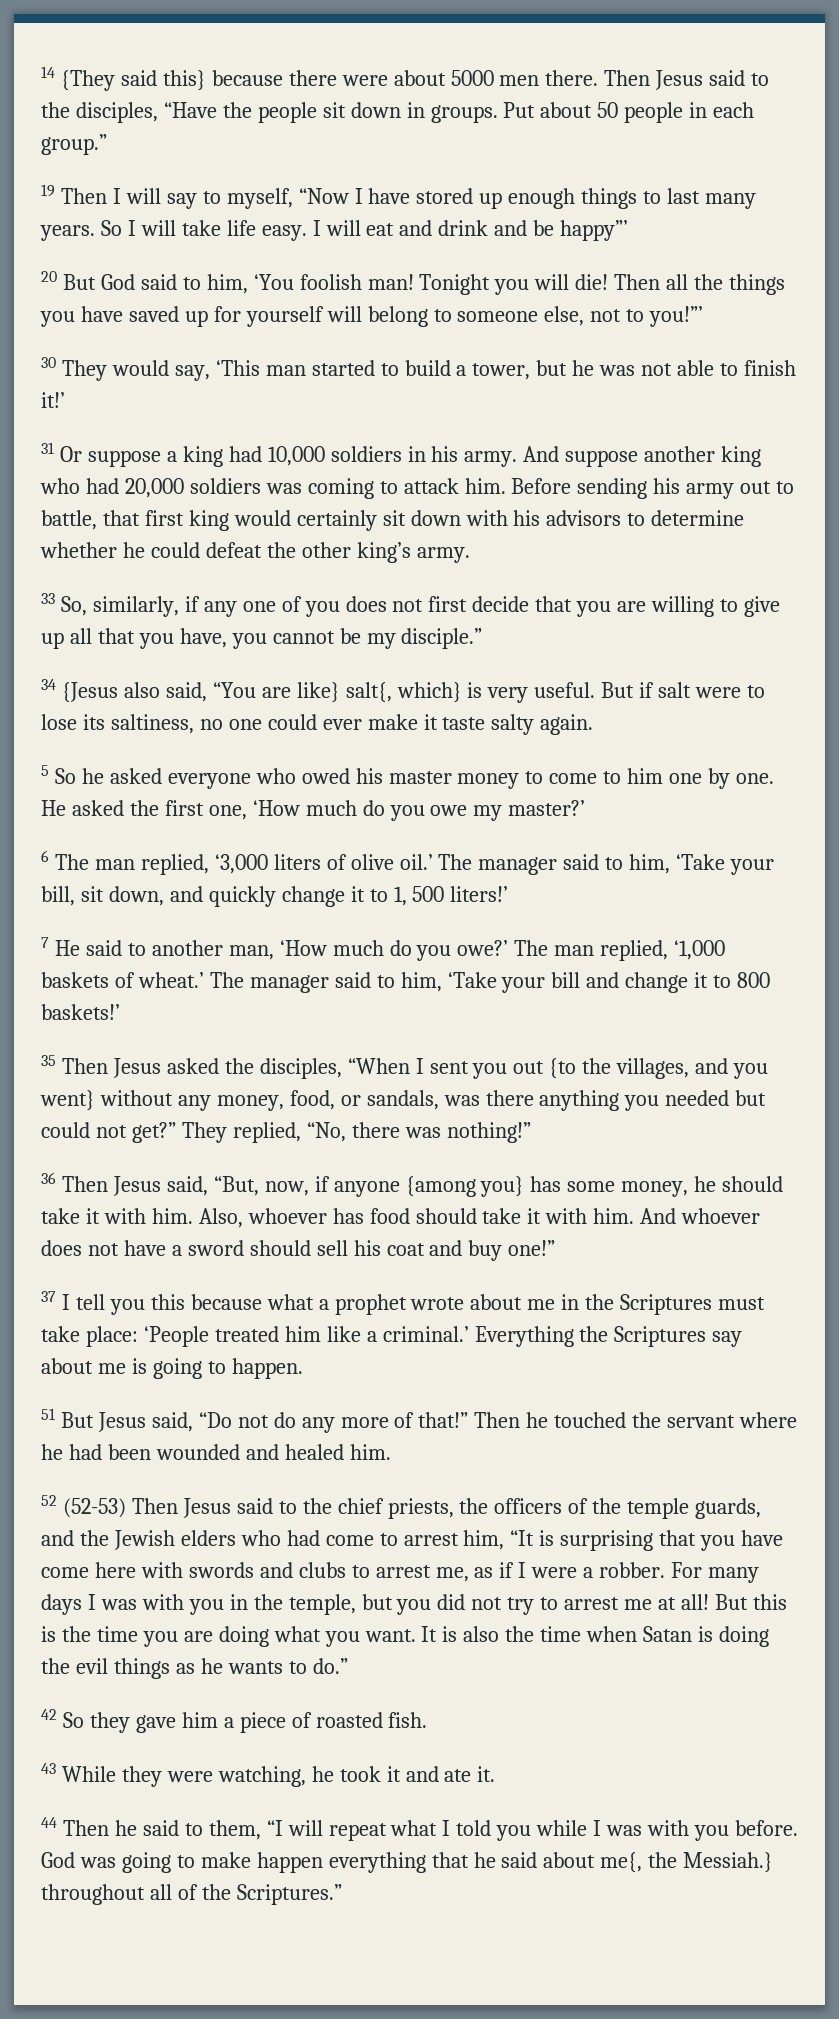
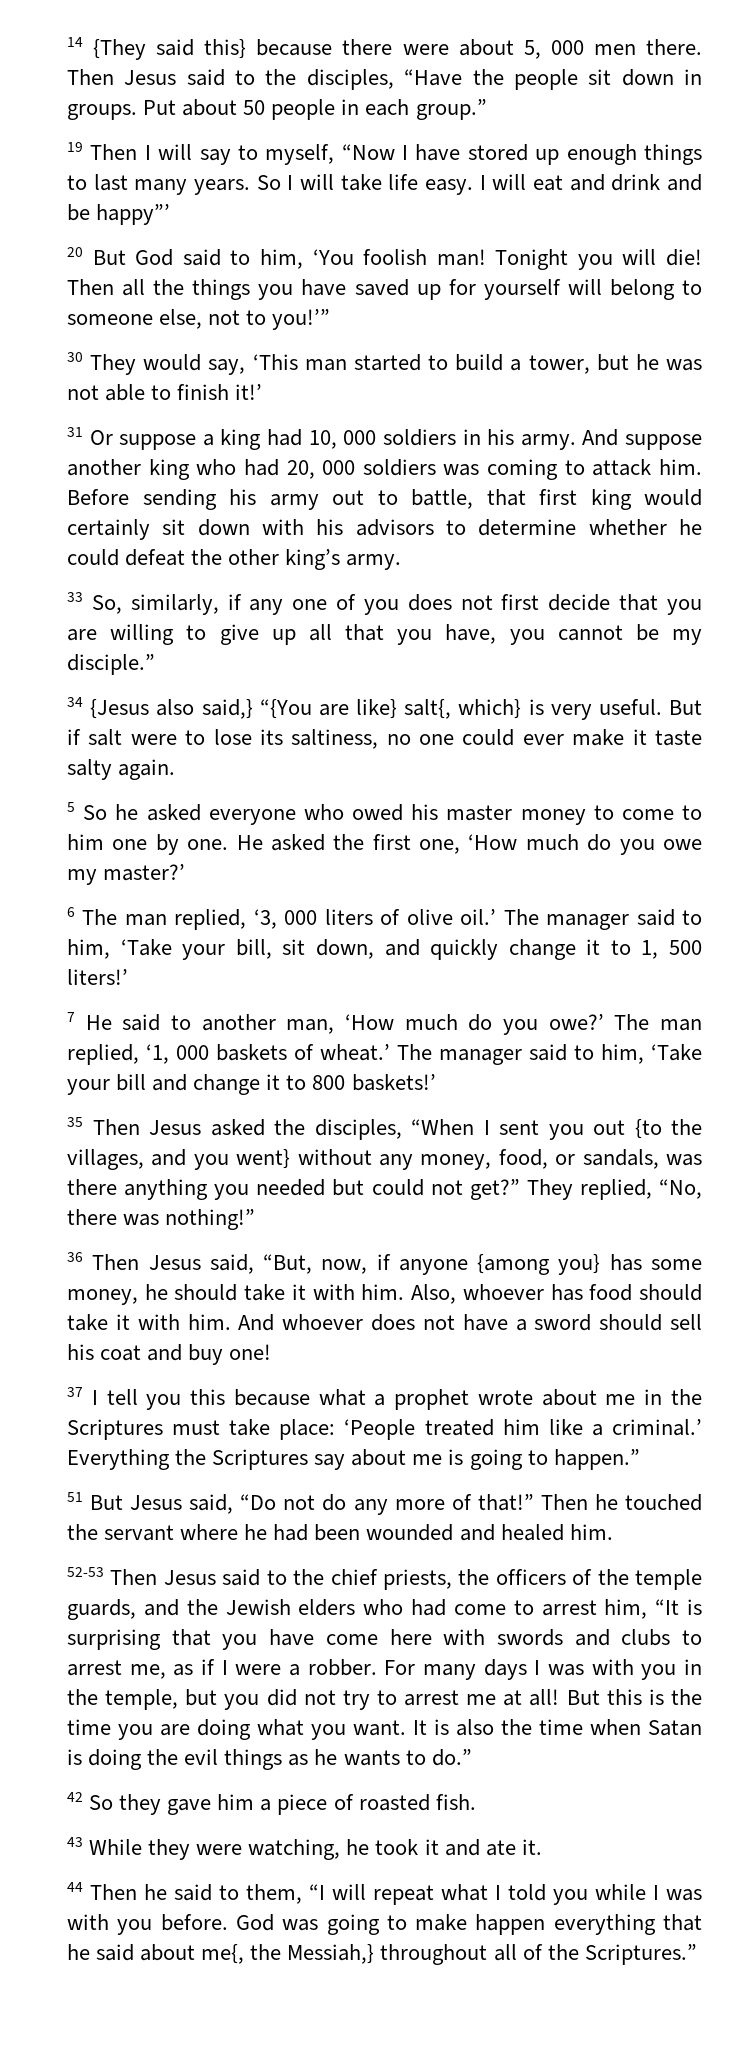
[450,70,494,86] 5000 -> [523,40,584,59] 5, 000
[649,306,704,327] you!”’ -> [272,309,331,330] you!’”
[267,446,325,466] 10,000 -> [308,430,377,449] 10, 000
[124,478,184,498] 20,000 -> [286,460,356,479] 20, 000
[165,682,256,702] said, “You -> [201,699,312,719] said,} “{You
[214,854,268,874] ‘3,000 -> [253,909,318,929] ‘3, 000
[674,940,726,960] ‘1,000 -> [146,1044,209,1064] ‘1, 000
[508,1240,556,1256] one!” -> [229,1344,272,1360] one!
[231,1358,303,1379] happen. -> [553,1449,640,1470] happen.”
[41,1495,126,1518] 52 (52-53) -> [67,1567,104,1577] 52-53
[683,1852,774,1873] Messiah.} -> [287,1944,375,1964] Messiah,}

